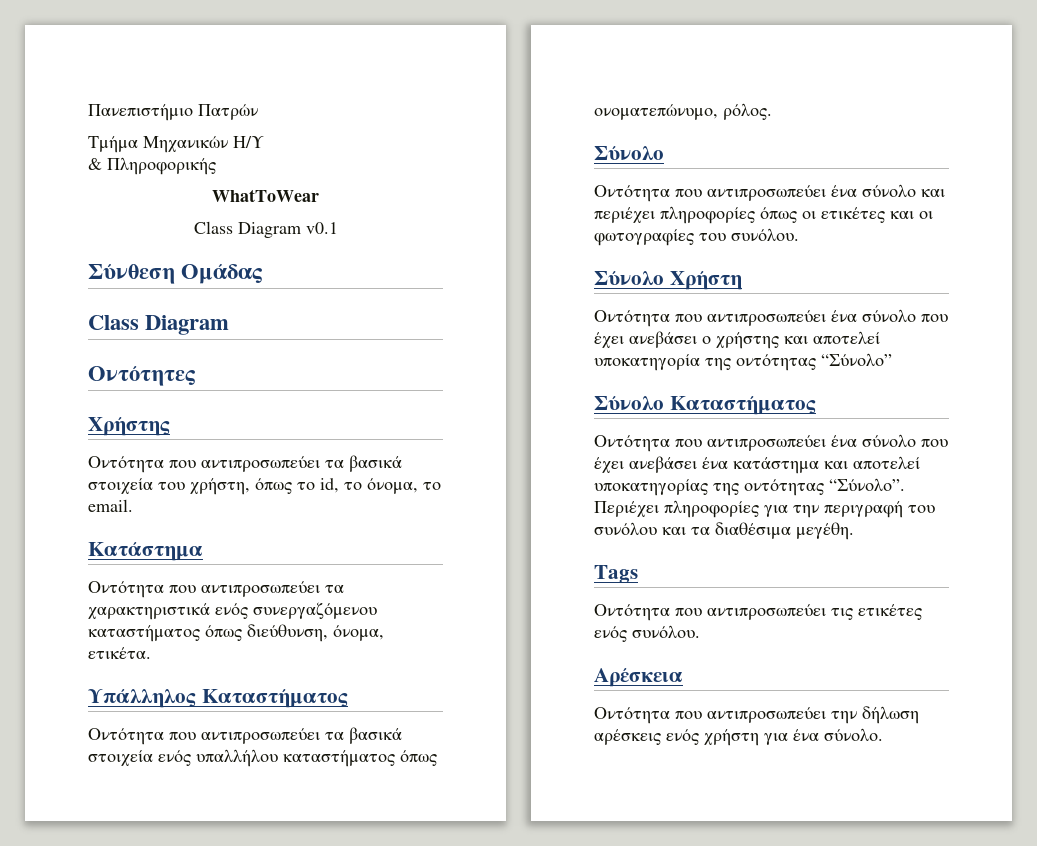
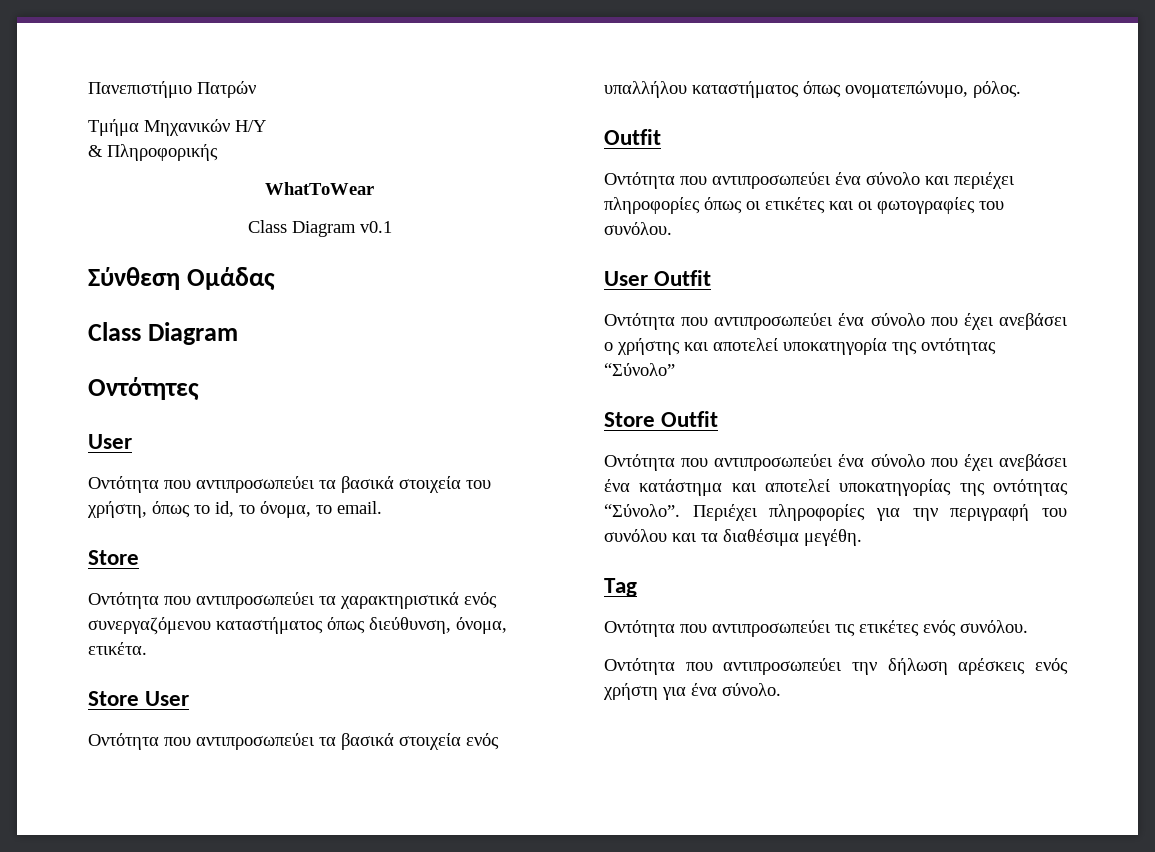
[88,417,170,436] Χρήστης -> [88,434,132,449] User
[88,542,203,561] Κατάστημα -> [88,550,139,565] Store
[88,689,348,708] Υπάλληλος Καταστήματος -> [88,691,190,706] Store User
[594,146,664,160] Σύνολο -> [604,129,661,145] Outfit
[594,271,742,290] Σύνολο Χρήστη -> [604,270,712,286] User Outfit
[594,396,816,415] Σύνολο Καταστήματος -> [604,411,719,427] Store Outfit
[594,565,638,583] Tags -> [604,578,637,597] Tag
[594,668,683,687] // Αρέσκεια -> (1028, 626) none

